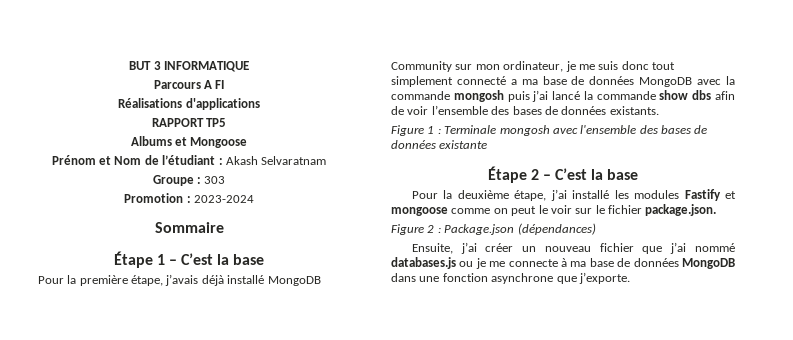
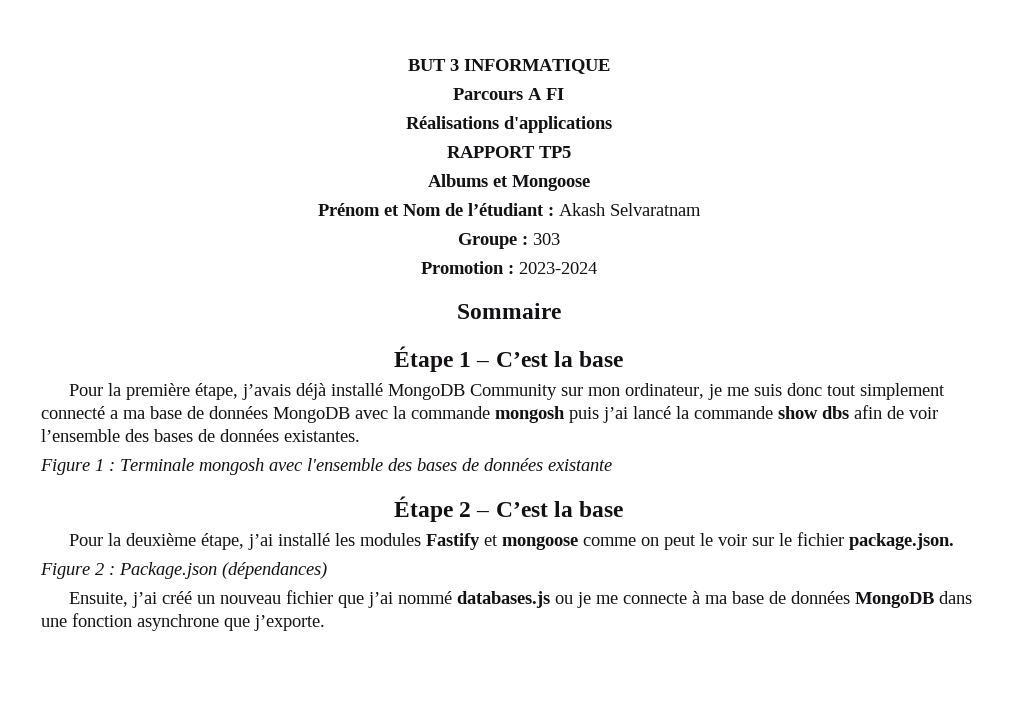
[609,106,659,115] existants. -> [284,430,360,442] existantes.
[485,243,514,252] créer -> [162,591,193,604] créé

